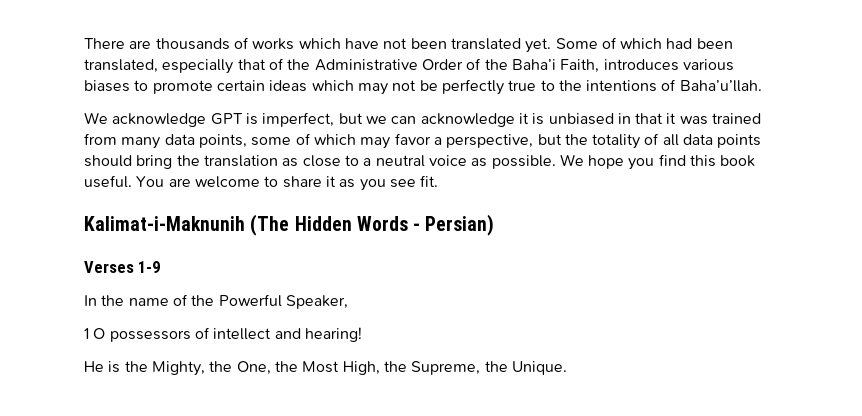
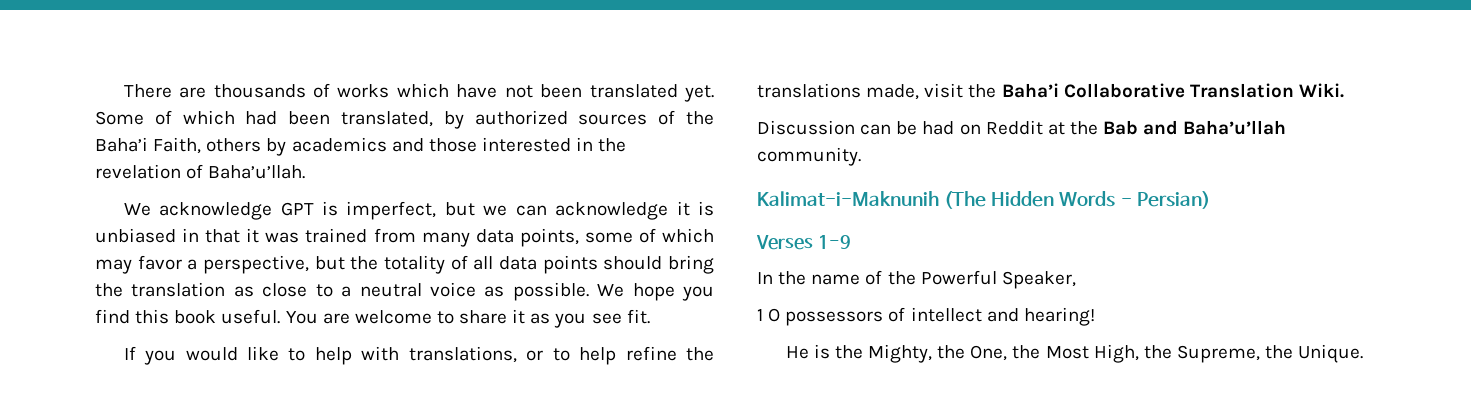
[162,58,734,74] [84,79,658,95] especially that of the Administrative Order of the Baha’i Faith, introduces various biases to promote certain ideas which may not be perfectly true to the intentions -> [443,110,714,129] [95,137,627,156] [95,164,181,179] by authorized sources of the Baha’i Faith, others by academics and those interested in the revelation
(439, 181) none -> [123,346,714,365] [757,83,1344,100] [757,120,1287,135] [757,147,861,166] // If you would like to help with translations, or to help refine the translations made, visit the Baha’i Collaborative Translation Wiki. // Discussion can be had on Reddit at the Bab and Baha’u’llah community.

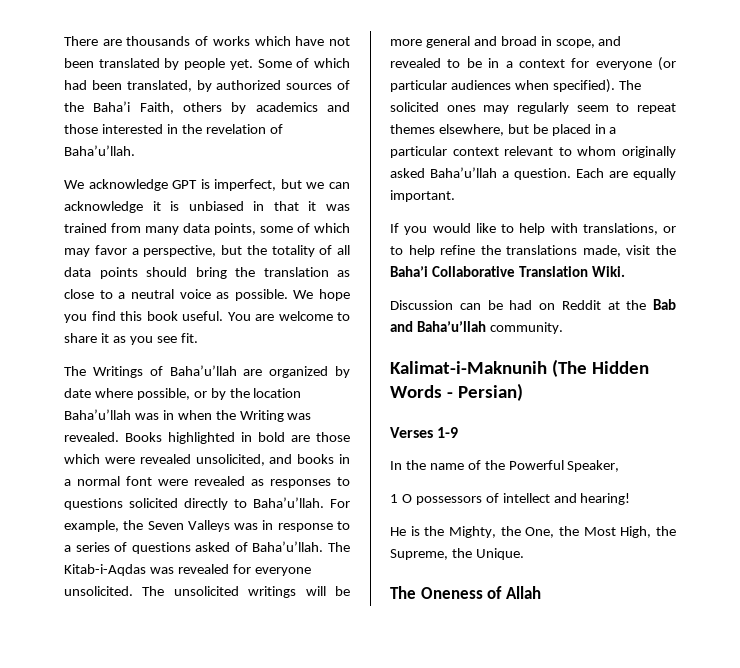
(678, 91) none -> [164,58,226,70] by people
(650, 316) none -> [64,365,350,378] [64,388,302,400] [64,409,312,422] [64,432,350,444] [64,454,350,466] [64,476,350,488] [64,497,350,510] [64,520,350,532] [64,541,350,554] [64,564,311,576] [64,586,350,598] [390,36,622,48] [390,57,676,71] [390,79,641,93] [390,102,676,114] [390,124,617,136] [390,146,676,158] [390,167,676,180] [390,190,455,202] // The Writings of Baha’u’llah are organized by date where possible, or by the location Baha’u’llah was in when the Writing was revealed. Books highlighted in bold are those which were revealed unsolicited, and books in a normal font were revealed as responses to questions solicited directly to Baha’u’llah. For example, the Seven Valleys was in response to a series of questions asked of Baha’u’llah. The Kitab-i-Aqdas was revealed for everyone unsolicited. The unsolicited writings will be more general and broad in scope, and revealed to be in a context for everyone (or particular audiences when specified). The solicited ones may regularly seem to repeat themes elsewhere, but be placed in a particular context relevant to whom originally asked Baha’u’llah a question. Each are equally important.
(1364, 353) none -> [390,586,541,599] // The Oneness of Allah

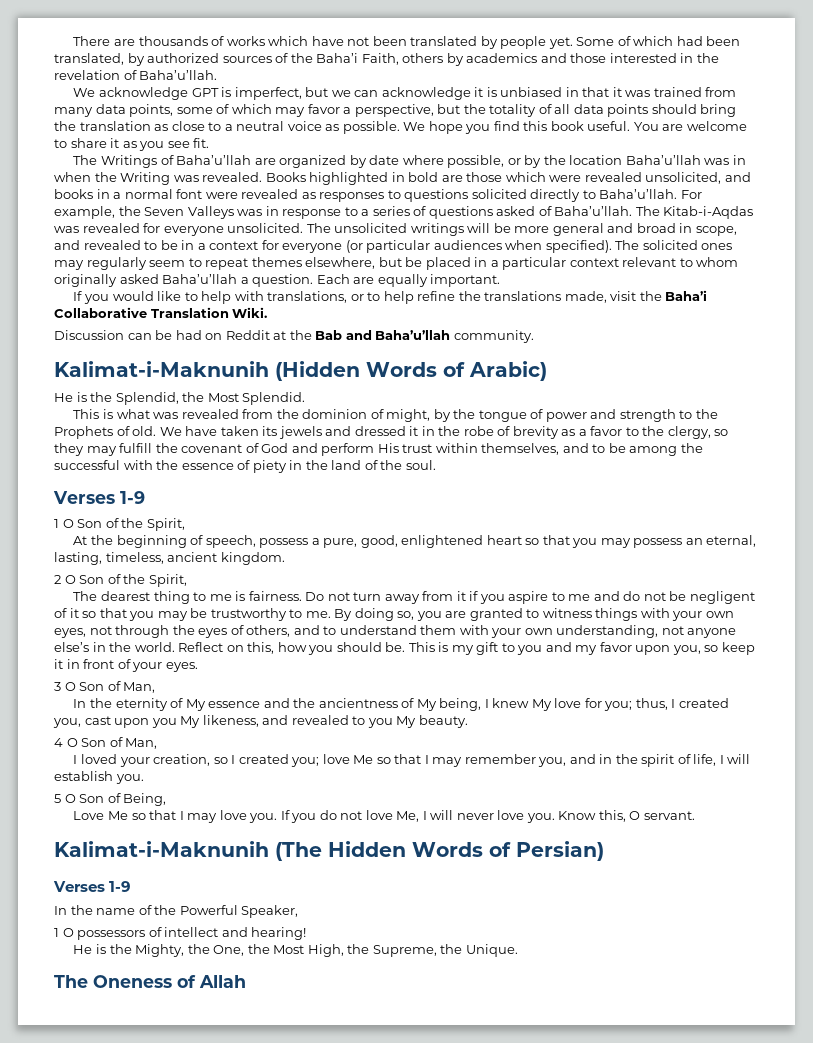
(563, 328) none -> [54,361,547,381] [54,392,306,405] [73,409,718,422] [54,426,729,439] [54,443,703,456] [54,460,436,473] [53,491,145,504] [54,518,185,531] [73,535,757,548] [54,552,285,565] [54,574,187,587] [73,591,755,604] [54,608,734,621] [54,625,737,638] [54,642,755,655] [54,659,198,672] [54,681,156,693] [73,698,729,711] [53,715,468,728] [54,737,158,749] [73,754,751,767] [54,771,144,784] [54,793,167,806] [73,810,695,823] // Kalimat-i-Maknunih (Hidden Words of Arabic) // He is the Splendid, the Most Splendid. // This is what was revealed from the dominion of might, by the tongue of power and strength to the Prophets of old. We have taken its jewels and dressed it in the robe of brevity as a favor to the clergy, so they may fulfill the covenant of God and perform His trust within themselves, and to be among the successful with the essence of piety in the land of the soul. // Verses 1-9 // 1 O Son of the Spirit, // At the beginning of speech, possess a pure, good, enlightened heart so that you may possess an eternal, lasting, timeless, ancient kingdom. // 2 O Son of the Spirit, // The dearest thing to me is fairness. Do not turn away from it if you aspire to me and do not be negligent of it so that you may be trustworthy to me. By doing so, you are granted to witness things with your own eyes, not through the eyes of others, and to understand them with your own understanding, not anyone else’s in the world. Reflect on this, how you should be. This is my gift to you and my favor upon you, so keep it in front of your eyes. // 3 O Son of Man, // In the eternity of My essence and the ancientness of My being, I knew My love for you; thus, I created you, cast upon you My likeness, and revealed to you My beauty. // 4 O Son of Man, // I loved your creation, so I created you; love Me so that I may remember you, and in the spirit of life, I will establish you. // 5 O Son of Being, // Love Me so that I may love you. If you do not love Me, I will never love you. Know this, O servant.
[446,392,453,398] - -> [489,842,511,857] of

